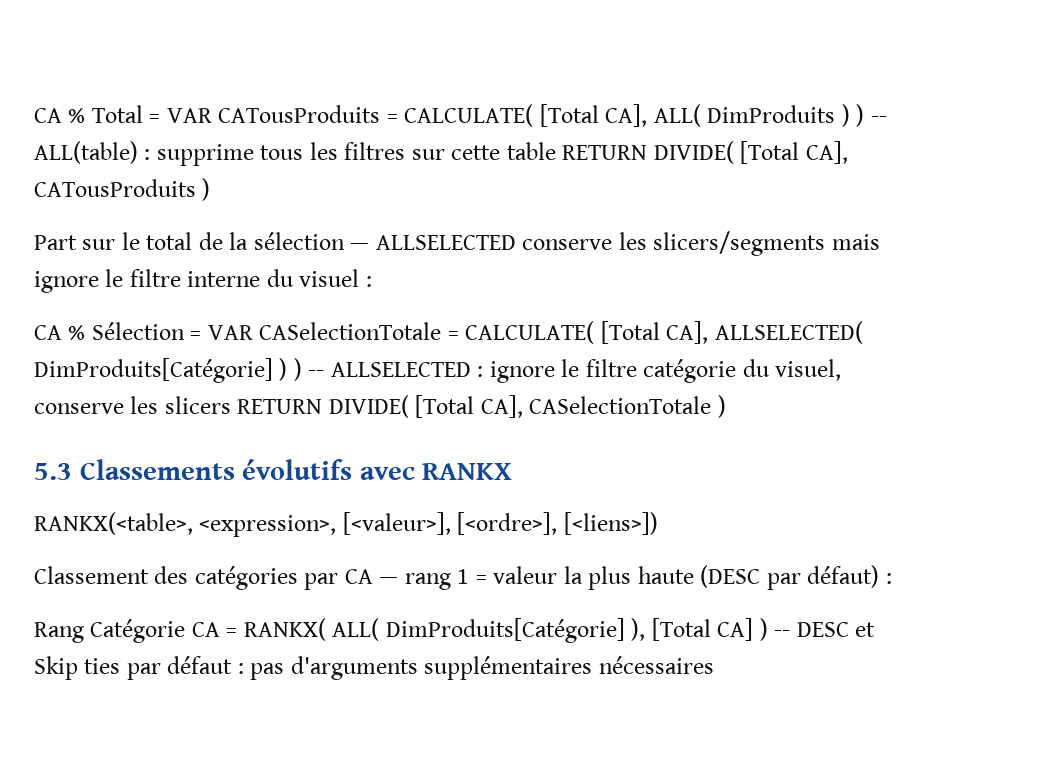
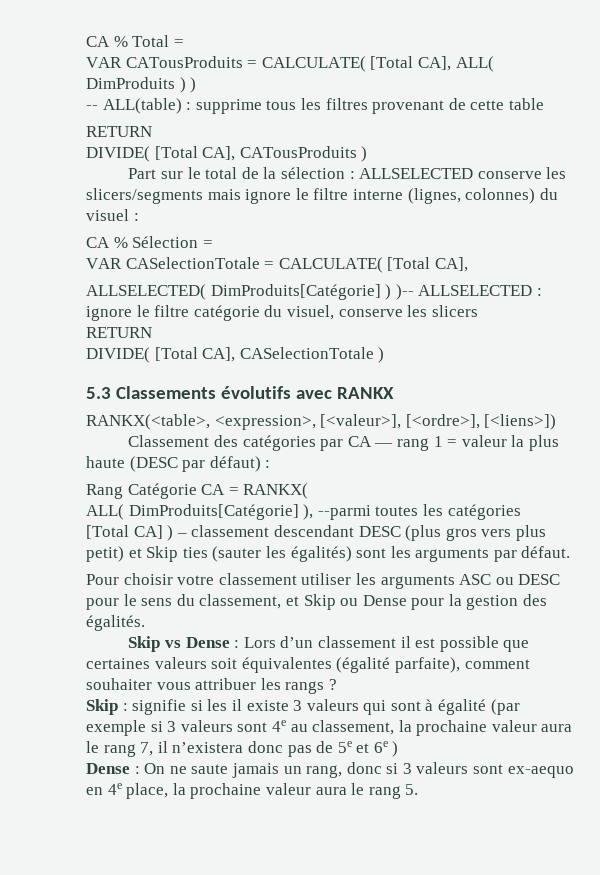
(161, 118) none -> (184, 43) //
(865, 115) none -> (197, 85) //
[411,149,445,160] sur -> [372,98,466,114] provenant de
[562,145,648,160] RETURN -> [86,126,152,137] // RETURN //
[350,243,370,250] — -> [349,171,355,179] :
(261, 279) none -> [407,188,536,204] (lignes, colonnes)
(202, 335) none -> (213, 244) //
(709, 332) none -> (468, 264) //
[293,358,325,381] ) -- -> [395,284,414,300] )--
[237,399,323,414] RETURN -> [86,327,152,338] // RETURN //
(326, 629) none -> (309, 491) //
[651,618,876,641] [34,656,714,680] [Total CA] ) -- DESC et Skip ties par défaut : pas d'arguments supplémentaires nécessaires -> [317,504,521,520] [86,525,546,541] [86,546,571,562] [86,573,561,589] [86,594,548,610] [86,615,145,631] [128,636,530,652] [86,657,530,673] [86,678,337,694] [86,699,520,715] [86,720,573,736] [86,741,399,757] [86,762,574,778] [86,783,419,799] --parmi toutes les catégories // [Total CA] ) – classement descendant DESC (plus gros vers plus petit) et Skip ties (sauter les égalités) sont les arguments par défaut. // Pour choisir votre classement utiliser les arguments ASC ou DESC pour le sens du classement, et Skip ou Dense pour la gestion des égalités. // Skip vs Dense : Lors d’un classement il est possible que certaines valeurs soit équivalentes (égalité parfaite), comment souhaiter vous attribuer les rangs ? // Skip : signifie si les il existe 3 valeurs qui sont à égalité (par exemple si 3 valeurs sont 4e au classement, la prochaine valeur aura le rang 7, il n’existera donc pas de 5e et 6e ) // Dense : On ne saute jamais un rang, donc si 3 valeurs sont ex-aequo en 4e place, la prochaine valeur aura le rang 5.

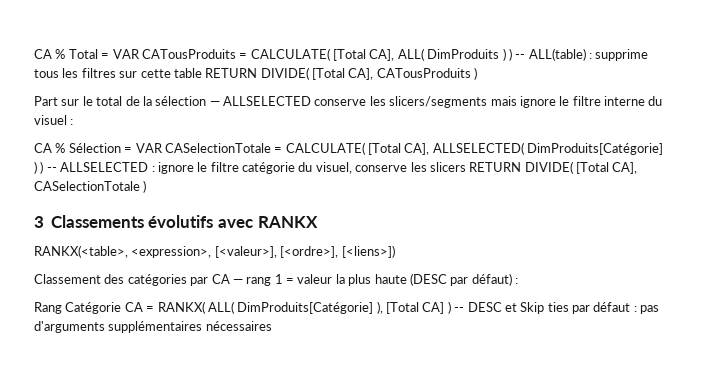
(184, 43) // -> (110, 56) none
(197, 85) // -> (512, 54) none
[372,98,466,114] provenant de -> [119,71,138,78] sur
[86,126,152,137] // RETURN // -> [205,68,258,78] RETURN
[349,171,355,179] : -> [209,101,220,106] —
[407,188,536,204] (lignes, colonnes) -> (645, 101) none
(213, 244) // -> (133, 150) none
(468, 264) // -> (430, 149) none
[395,284,414,300] )-- -> [40,161,57,174] ) --
[86,327,152,338] // RETURN // -> [469,162,522,172] RETURN
[86,387,111,399] 5.3 -> [34,216,44,228] 3
(309, 491) // -> (206, 307) none
[317,504,521,520] [86,525,546,541] [86,546,571,562] [86,573,561,589] [86,594,548,610] [86,615,145,631] [128,636,530,652] [86,657,530,673] [86,678,337,694] [86,699,520,715] [86,720,573,736] [86,741,399,757] [86,762,574,778] [86,783,419,799] --parmi toutes les catégories // [Total CA] ) – classement descendant DESC (plus gros vers plus petit) et Skip ties (sauter les égalités) sont les arguments par défaut. // Pour choisir votre classement utiliser les arguments ASC ou DESC pour le sens du classement, et Skip ou Dense pour la gestion des égalités. // Skip vs Dense : Lors d’un classement il est possible que certaines valeurs soit équivalentes (égalité parfaite), comment souhaiter vous attribuer les rangs ? // Skip : signifie si les il existe 3 valeurs qui sont à égalité (par exemple si 3 valeurs sont 4e au classement, la prochaine valeur aura le rang 7, il n’existera donc pas de 5e et 6e ) // Dense : On ne saute jamais un rang, donc si 3 valeurs sont ex-aequo en 4e place, la prochaine valeur aura le rang 5. -> [386,301,660,314] [34,321,272,333] [Total CA] ) -- DESC et Skip ties par défaut : pas d'arguments supplémentaires nécessaires

